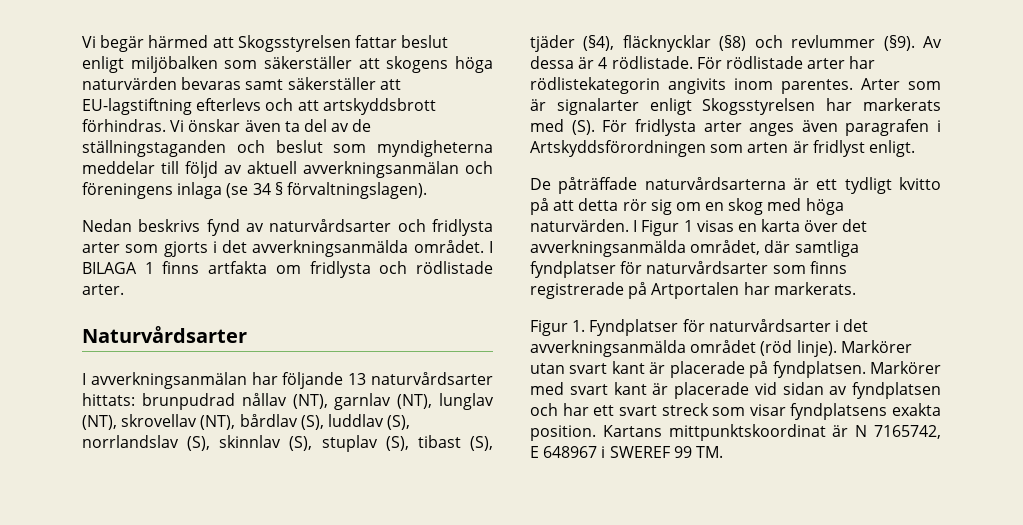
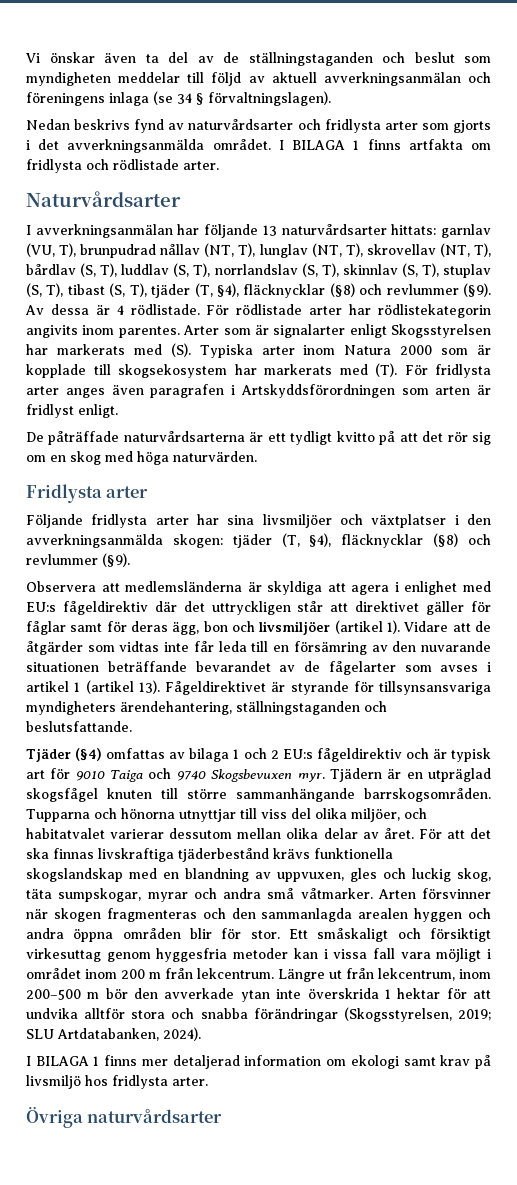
[82,35,449,52] [82,56,494,73] [82,77,401,90] [82,98,436,115] [82,119,185,132] Vi begär härmed att Skogsstyrelsen fattar beslut enligt miljöbalken som säkerställer att skogens höga naturvärden bevaras samt säkerställer att EU-lagstiftning efterlevs och att artskyddsbrott förhindras. Vi -> [26,53,40,63] Vi
[377,140,493,157] myndigheterna -> [26,72,111,86] myndigheten
[141,393,494,410] [82,414,411,430] [82,435,494,452] [530,35,615,52] brunpudrad nållav (NT), garnlav (NT), lunglav (NT), skrovellav (NT), bårdlav (S), luddlav (S), norrlandslav (S), skinnlav (S), stuplav (S), tibast (S), tjäder (§4), -> [441,224,492,238] [26,243,491,258] [26,263,491,278] [26,283,239,298] garnlav (VU, T), brunpudrad nållav (NT, T), lunglav (NT, T), skrovellav (NT, T), bårdlav (S, T), luddlav (S, T), norrlandslav (S, T), skinnlav (S, T), stuplav (S, T), tibast (S, T), tjäder (T, §4),
(595, 127) none -> [199,344,491,358] [26,363,397,378] Typiska arter inom Natura 2000 som är kopplade till skogsekosystem har markerats med (T).
[578,198,619,211] detta -> [422,431,444,442] det
[633,219,868,236] [530,240,859,257] [530,261,847,278] [530,282,856,299] [530,319,869,336] [530,340,912,357] [530,361,941,378] [530,382,941,399] [530,403,941,420] [530,424,941,441] [530,446,723,458] I Figur 1 visas en karta över det avverkningsanmälda området, där samtliga fyndplatser för naturvårdsarter som finns registrerade på Artportalen har markerats. // Figur 1. Fyndplatser för naturvårdsarter i det avverkningsanmälda området (röd linje). Markörer utan svart kant är placerade på fyndplatsen. Markörer med svart kant är placerade vid sidan av fyndplatsen och har ett svart streck som visar fyndplatsens exakta position. Kartans mittpunktskoordinat är N 7165742, E 648967 i SWEREF 99 TM. -> [26,484,149,503] [26,514,491,528] [26,533,491,548] [26,553,130,567] [26,581,491,595] [26,601,492,615] [26,620,491,635] [26,641,491,655] [26,661,491,675] [26,680,491,695] [26,701,387,715] [26,721,132,732] [26,748,491,762] [26,768,491,782] [26,788,491,802] [26,808,427,822] [26,828,492,839] [26,848,393,862] [26,868,491,882] [26,888,491,902] [26,908,491,922] [26,928,491,942] [26,948,491,962] [26,968,491,982] [26,988,492,1002] [26,1007,491,1022] [26,1027,201,1041] [26,1055,492,1069] [26,1075,208,1089] [26,1107,223,1128] // Fridlysta arter // Följande fridlysta arter har sina livsmiljöer och växtplatser i den avverkningsanmälda skogen: tjäder (T, §4), fläcknycklar (§8) och revlummer (§9). // Observera att medlemsländerna är skyldiga att agera i enlighet med EU:s fågeldirektiv där det uttryckligen står att direktivet gäller för fåglar samt för deras ägg, bon och livsmiljöer (artikel 1). Vidare att de åtgärder som vidtas inte får leda till en försämring av den nuvarande situationen beträffande bevarandet av de fågelarter som avses i artikel 1 (artikel 13). Fågeldirektivet är styrande för tillsynsansvariga myndigheters ärendehantering, ställningstaganden och beslutsfattande. // Tjäder (§4) omfattas av bilaga 1 och 2 EU:s fågeldirektiv och är typisk art för 9010 Taiga och 9740 Skogsbevuxen myr. Tjädern är en utpräglad skogsfågel knuten till större sammanhängande barrskogsområden. Tupparna och hönorna utnyttjar till viss del olika miljöer, och habitatvalet varierar dessutom mellan olika delar av året. För att det ska finnas livskraftiga tjäderbestånd krävs funktionella skogslandskap med en blandning av uppvuxen, gles och luckig skog, täta sumpskogar, myrar och andra små våtmarker. Arten försvinner när skogen fragmenteras och den sammanlagda arealen hyggen och andra öppna områden blir för stor. Ett småskaligt och försiktigt virkesuttag genom hyggesfria metoder kan i vissa fall vara möjligt i området inom 200 m från lekcentrum. Längre ut från lekcentrum, inom 200–500 m bör den avverkade ytan inte överskrida 1 hektar för att undvika alltför stora och snabba förändringar (Skogsstyrelsen, 2019; SLU Artdatabanken, 2024). // I BILAGA 1 finns mer detaljerad information om ekologi samt krav på livsmiljö hos fridlysta arter. // Övriga naturvårdsarter

